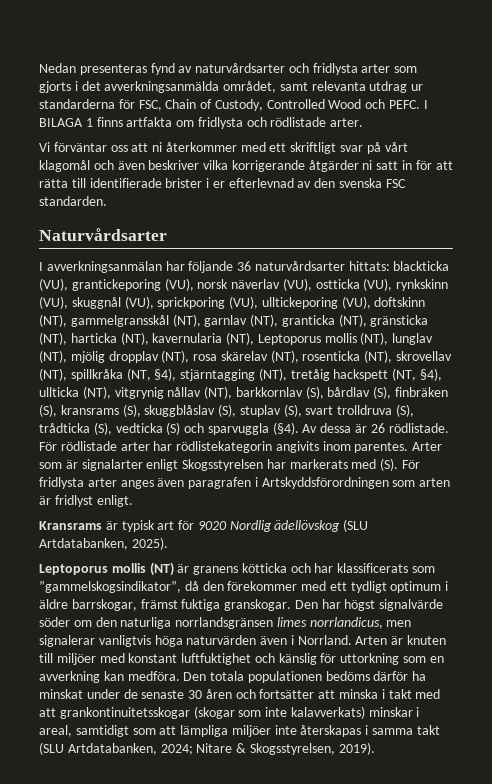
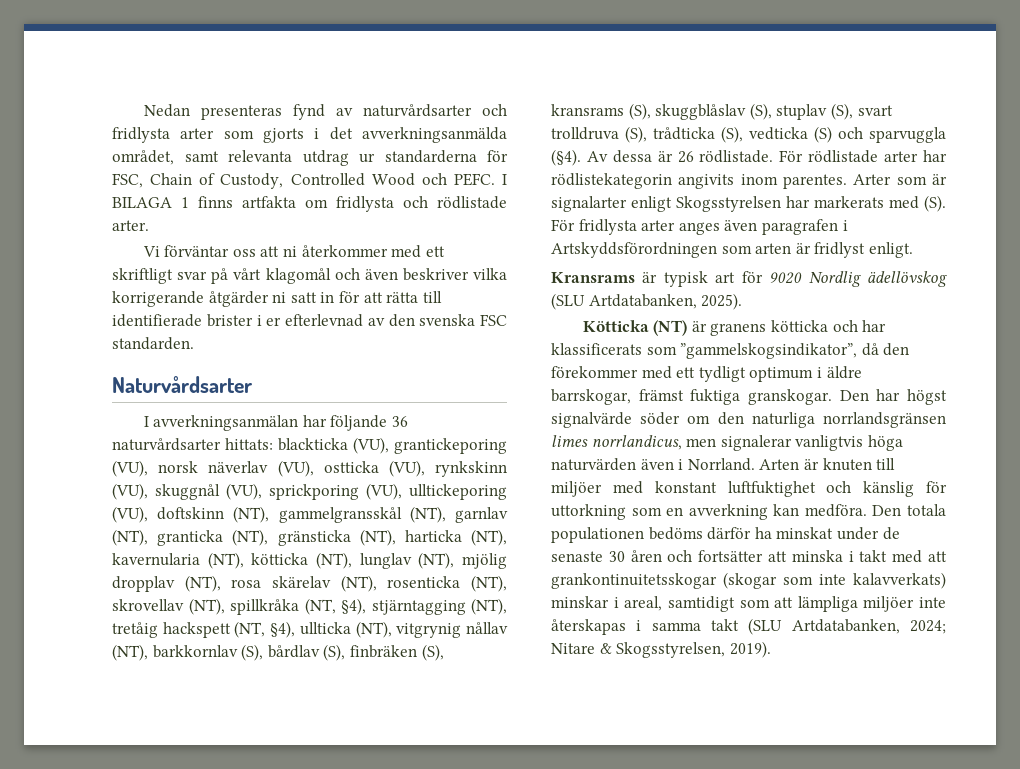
[257,333,357,345] Leptoporus mollis -> [251,553,309,565] kötticka
[39,563,146,575] Leptoporus mollis -> [582,320,649,332] Kötticka

